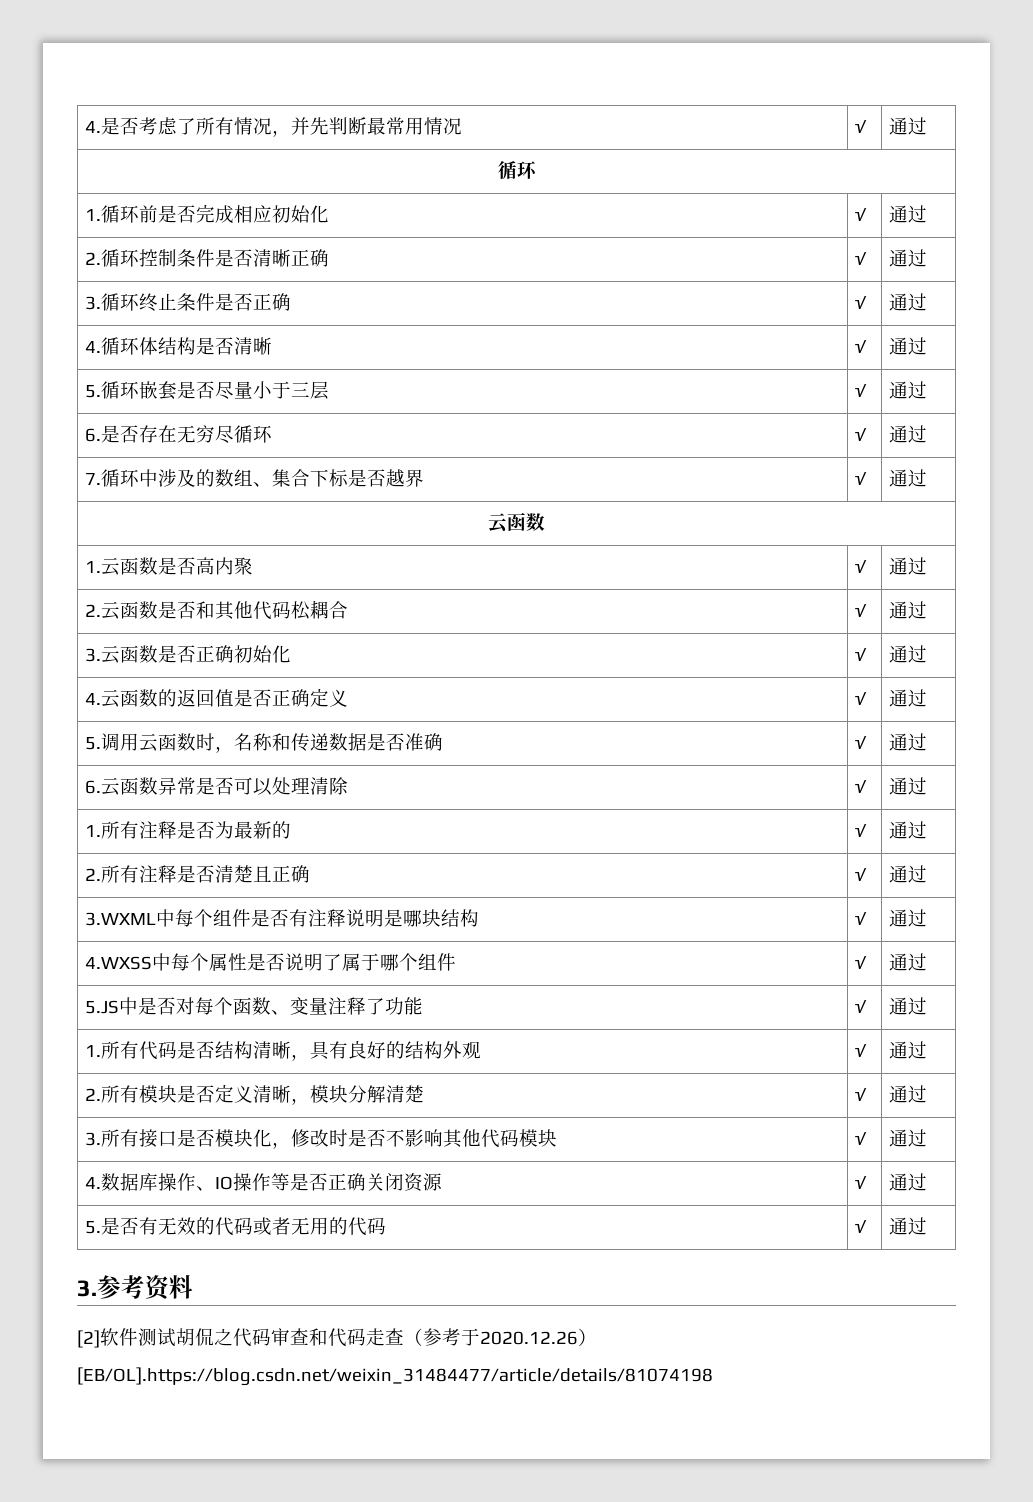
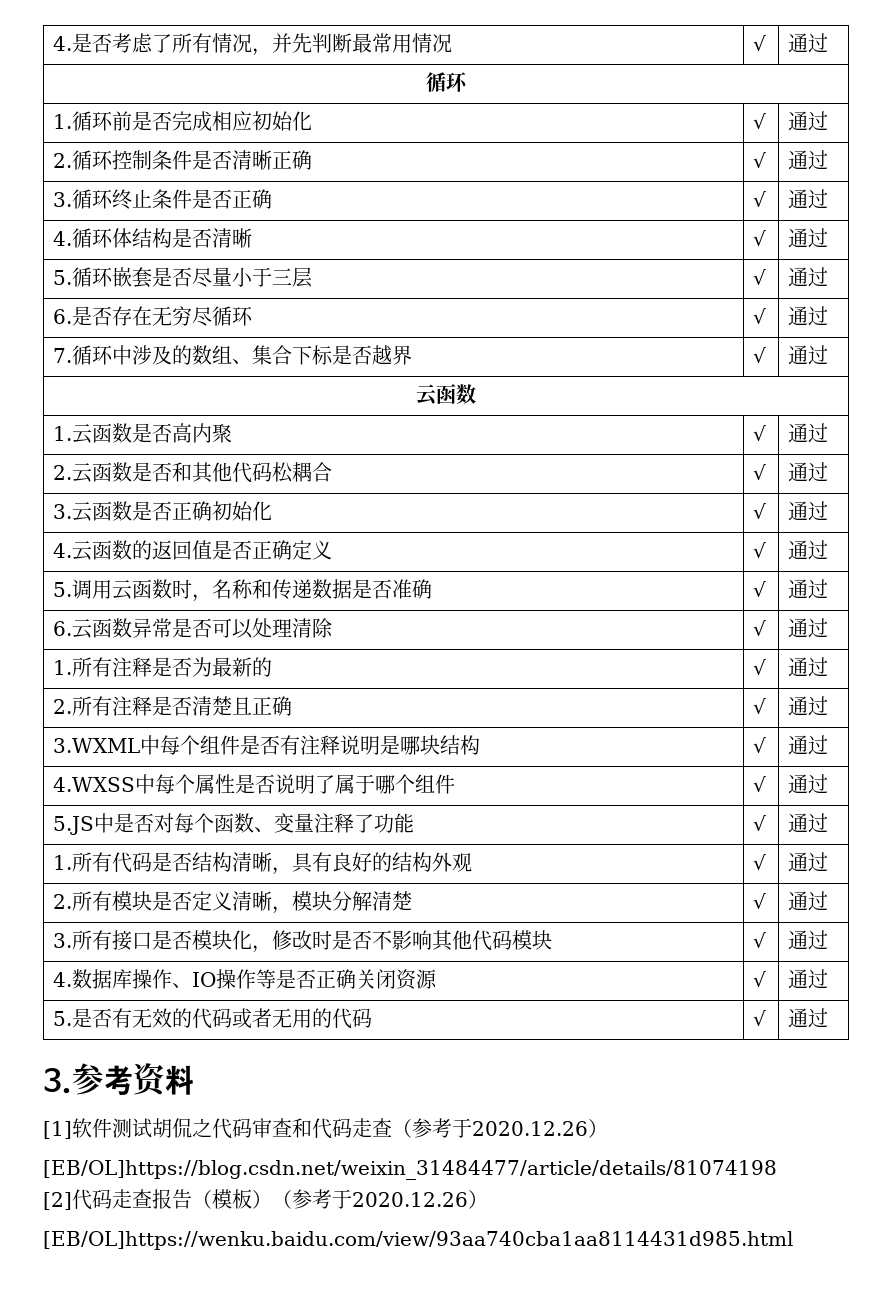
[77,1330,100,1348] [2] -> [43,1121,72,1139] [1]
[77,1367,713,1386] [EB/OL].https://blog.csdn.net/weixin_31484477/article/details/81074198 -> [43,1160,777,1180] [43,1189,488,1210] [43,1231,793,1250] [EB/OL]https://blog.csdn.net/weixin_31484477/article/details/81074198 // [2]代码走查报告（模板）（参考于2020.12.26） // [EB/OL]https://wenku.baidu.com/view/93aa740cba1aa8114431d985.html

